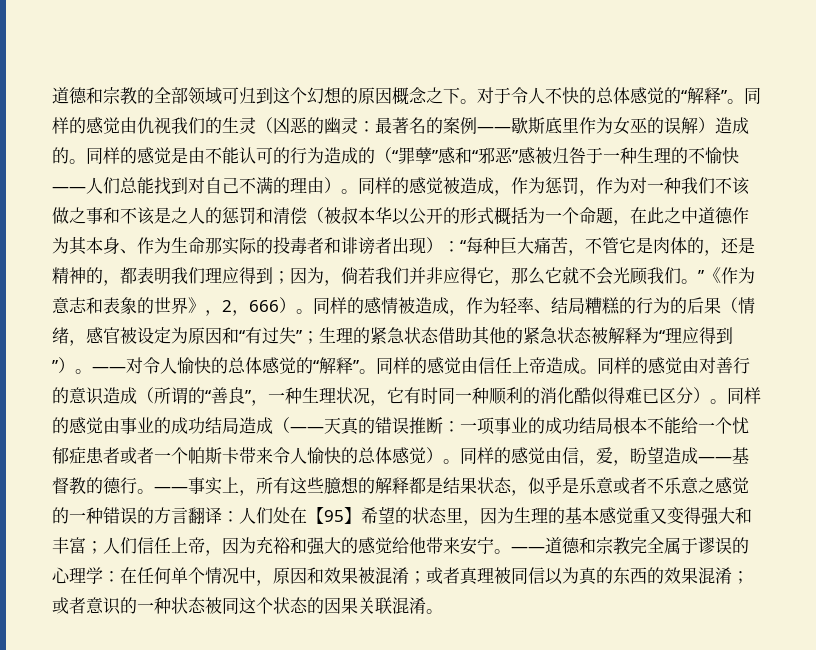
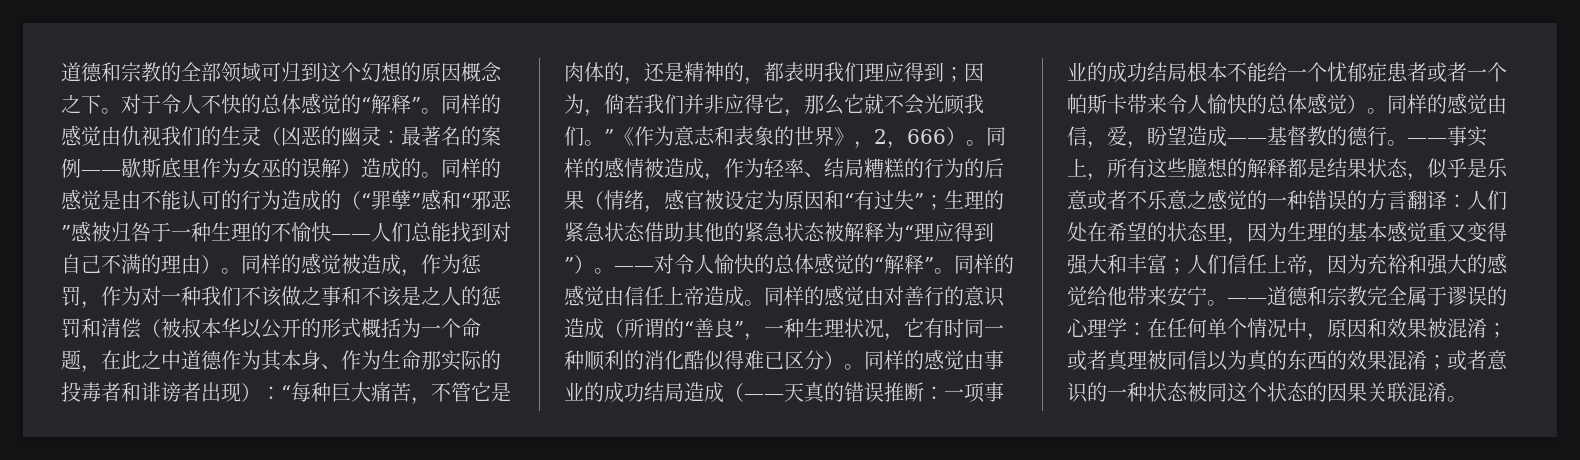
[307,507,361,524] 【95】 -> (1107, 232) none

